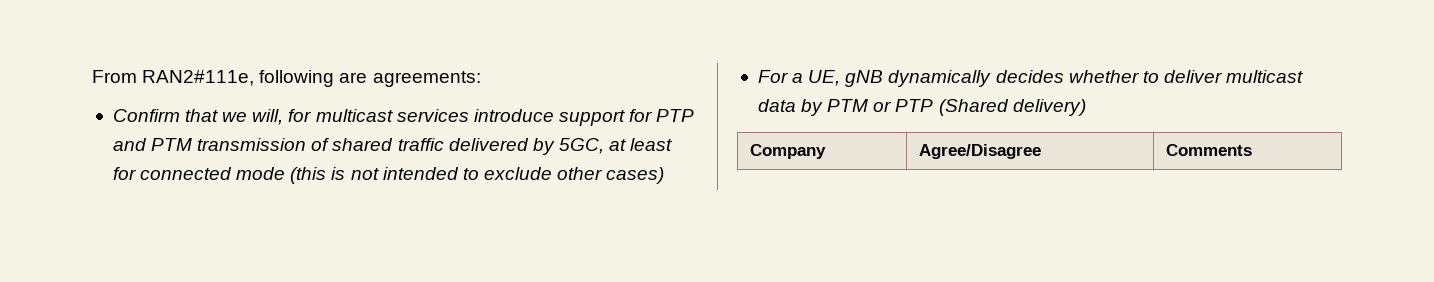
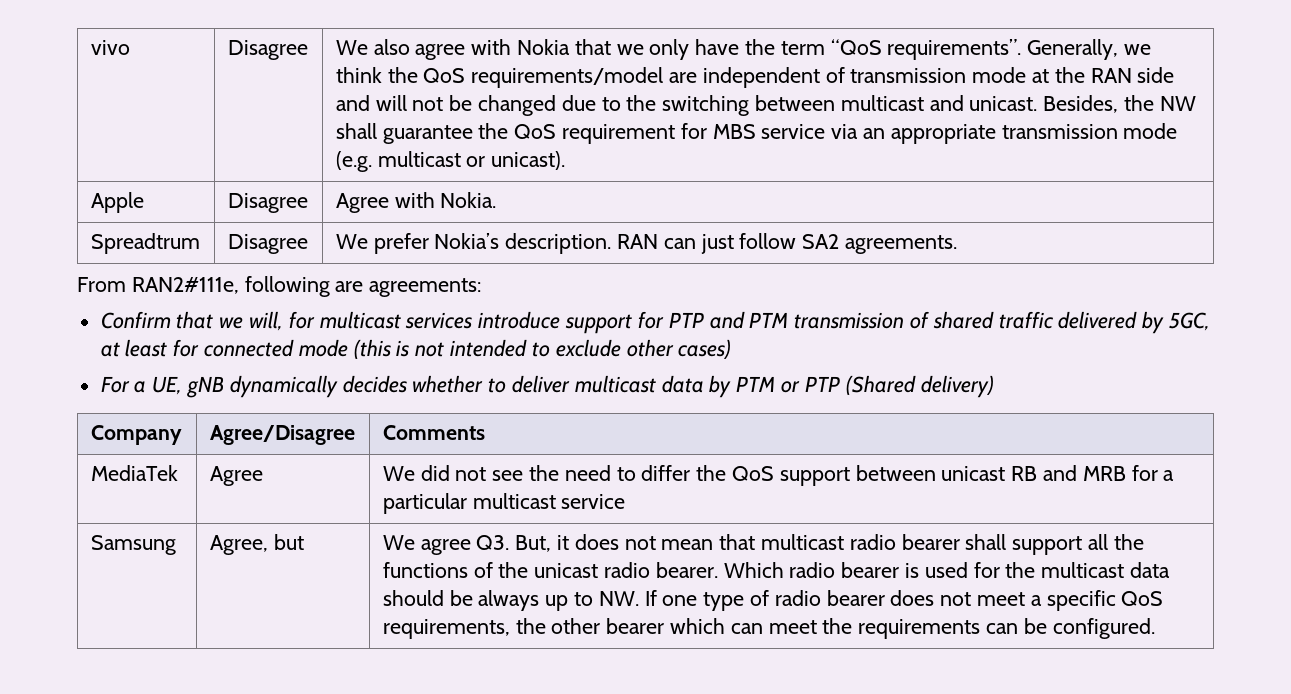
(92, 76) none -> [90,40,130,55] [227,40,308,60] [335,39,1151,60] [335,67,1175,88] [335,95,1196,116] [335,123,1178,144] [335,151,566,172] [90,192,144,213] [227,193,308,213] [335,192,497,213] [90,233,200,254] [227,234,308,254] [335,233,957,254] vivo | Disagree | We also agree with Nokia that we only have the term “QoS requirements”. Generally, we think the QoS requirements/model are independent of transmission mode at the RAN side and will not be changed due to the switching between multicast and unicast. Besides, the NW shall guarantee the QoS requirement for MBS service via an appropriate transmission mode (e.g. multicast or unicast). // Apple | Disagree | Agree with Nokia. // Spreadtrum | Disagree | We prefer Nokia’s description. RAN can just follow SA2 agreements. //
(1253, 150) none -> [90,465,178,481] [209,466,263,486] [382,465,1175,486] [382,493,626,514] [90,535,176,555] [209,534,304,555] [382,534,1144,555] [382,562,1170,578] [382,590,1164,611] [382,618,1155,639] // MediaTek | Agree | We did not see the need to differ the QoS support between unicast RB and MRB for a particular multicast service // Samsung | Agree, but | We agree Q3. But, it does not mean that multicast radio bearer shall support all the functions of the unicast radio bearer. Which radio bearer is used for the multicast data should be always up to NW. If one type of radio bearer does not meet a specific QoS requirements, the other bearer which can meet the requirements can be configured.

